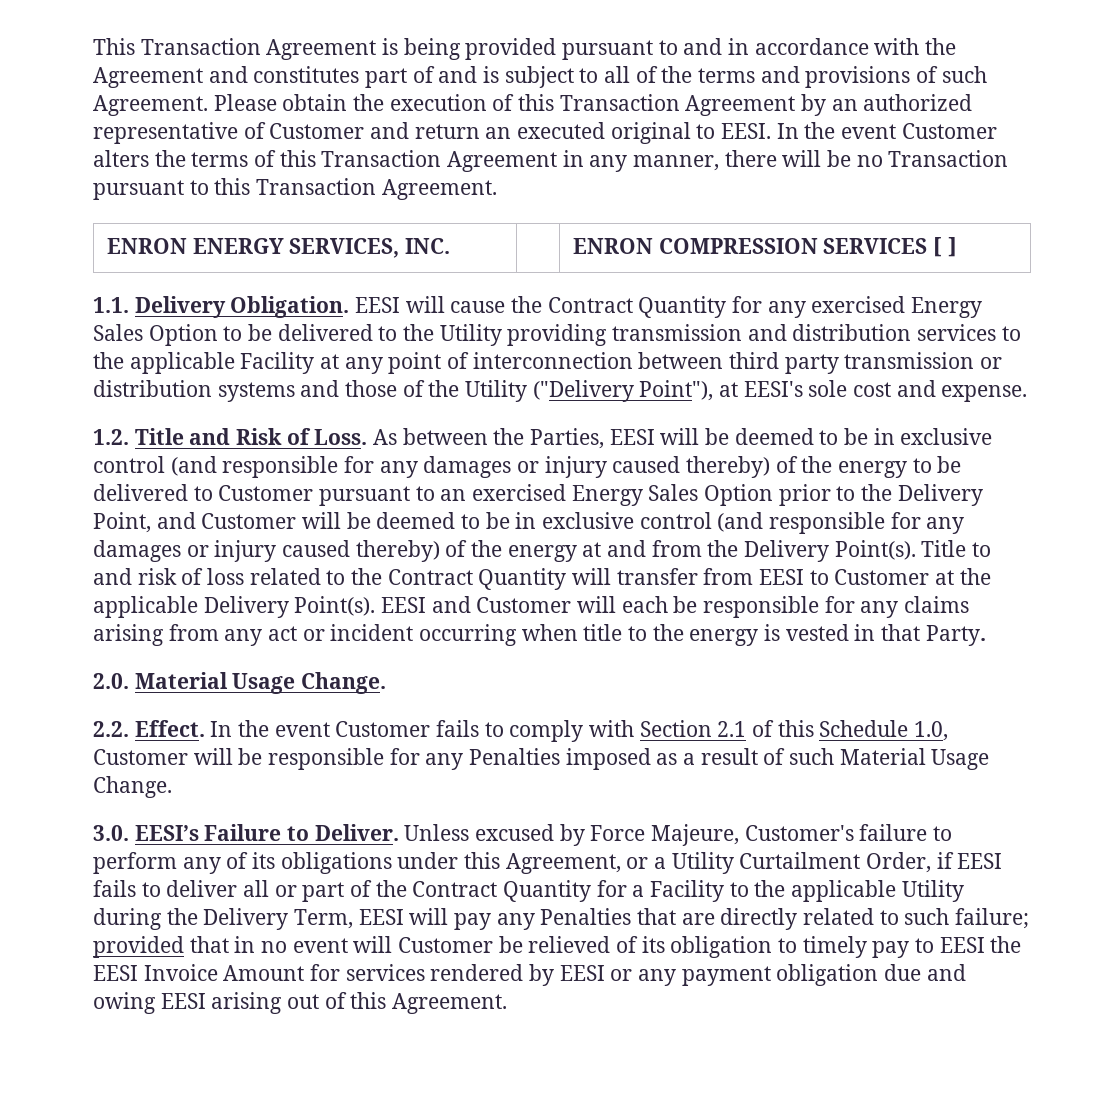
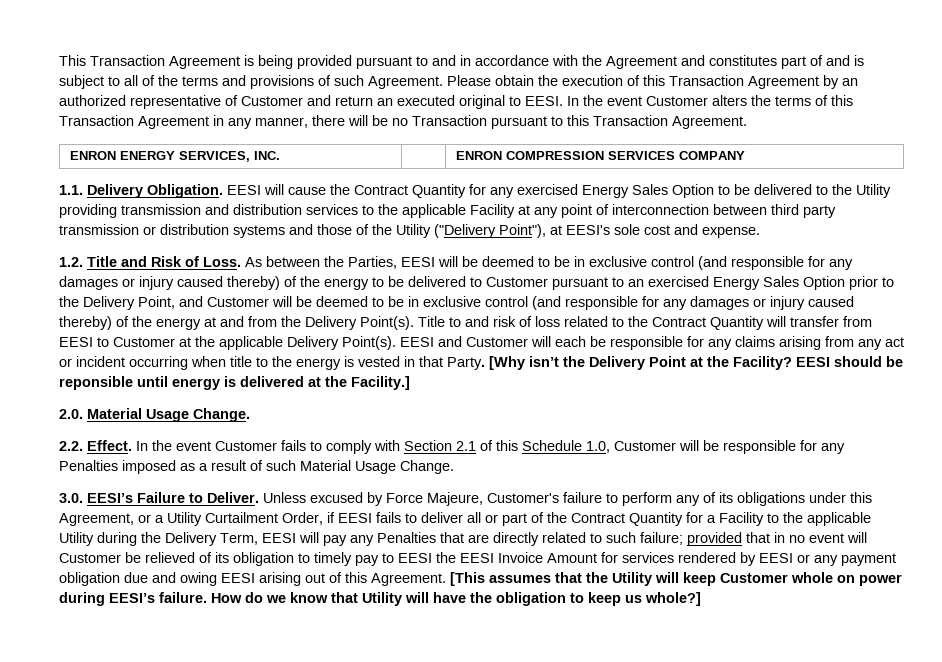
[932,237,957,257] [ ] -> [679,151,746,160] COMPANY
(986, 635) none -> [489,356,903,370] [59,376,410,390] [Why isn’t the Delivery Point at the Facility? EESI should be reponsible until energy is delivered at the Facility.]
(508, 1003) none -> [450,572,902,586] [59,592,701,606] [This assumes that the Utility will keep Customer whole on power during EESI’s failure. How do we know that Utility will have the obligation to keep us whole?]

